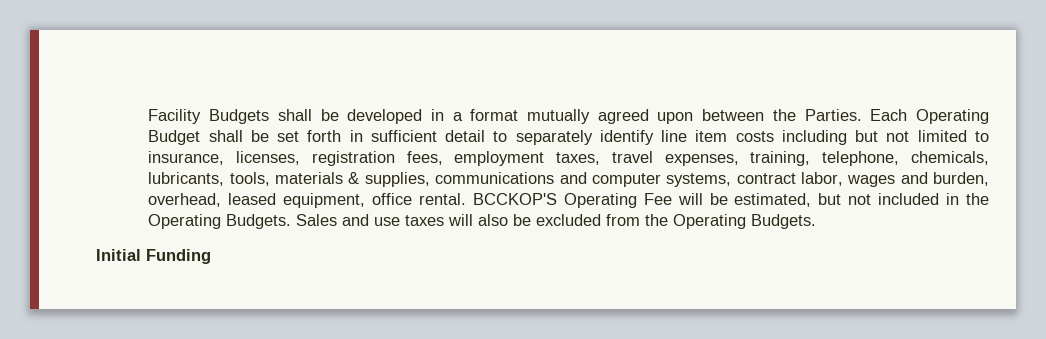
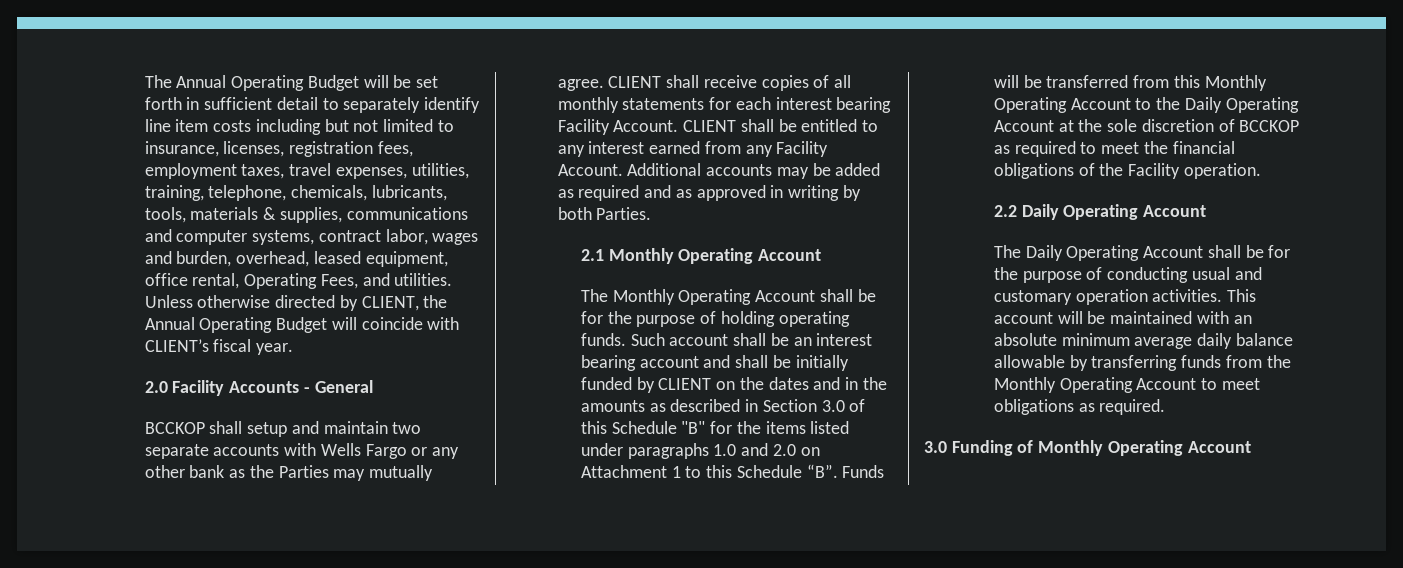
[148,109,989,124] [148,130,243,145] Facility Budgets shall be developed in a format mutually agreed upon between the Parties. Each Operating Budget shall -> [144,75,389,91] The Annual Operating Budget will
(739, 160) none -> [411,163,469,179] utilities,
[419,193,989,208] [148,214,817,229] [96,249,211,264] rental. BCCKOP'S Operating Fee will be estimated, but not included in the Operating Budgets. Sales and use taxes will also be excluded from the Operating Budgets. // Initial Funding -> [192,273,453,289] [144,295,448,311] [144,317,460,333] [144,339,294,355] [144,380,373,396] [144,421,422,437] [144,443,459,459] [144,465,433,481] [557,75,851,91] [557,97,892,113] [557,119,878,135] [557,141,829,157] [557,163,881,179] [557,185,861,201] [557,207,652,220] [580,248,822,264] [580,289,876,305] [580,311,850,327] [580,333,873,346] [580,355,849,371] [580,377,887,393] [580,399,866,412] [580,421,850,434] [580,443,820,459] [580,464,885,478] [993,75,1267,91] [993,97,1299,113] [993,119,1300,132] [993,141,1235,157] [993,163,1261,179] [993,204,1207,220] [993,245,1291,261] [993,267,1262,283] [993,289,1257,305] [993,311,1252,324] [993,333,1293,349] [993,355,1291,371] [993,377,1260,393] [993,399,1166,415] [924,440,1251,456] rental, Operating Fees, and utilities. Unless otherwise directed by CLIENT, the Annual Operating Budget will coincide with CLIENT’s fiscal year. // 2.0 Facility Accounts - General // BCCKOP shall setup and maintain two separate accounts with Wells Fargo or any other bank as the Parties may mutually agree. CLIENT shall receive copies of all monthly statements for each interest bearing Facility Account. CLIENT shall be entitled to any interest earned from any Facility Account. Additional accounts may be added as required and as approved in writing by both Parties. // 2.1 Monthly Operating Account // The Monthly Operating Account shall be for the purpose of holding operating funds. Such account shall be an interest bearing account and shall be initially funded by CLIENT on the dates and in the amounts as described in Section 3.0 of this Schedule "B" for the items listed under paragraphs 1.0 and 2.0 on Attachment 1 to this Schedule “B”. Funds will be transferred from this Monthly Operating Account to the Daily Operating Account at the sole discretion of BCCKOP as required to meet the financial obligations of the Facility operation. // 2.2 Daily Operating Account // The Daily Operating Account shall be for the purpose of conducting usual and customary operation activities. This account will be maintained with an absolute minimum average daily balance allowable by transferring funds from the Monthly Operating Account to meet obligations as required. // 3.0 Funding of Monthly Operating Account

